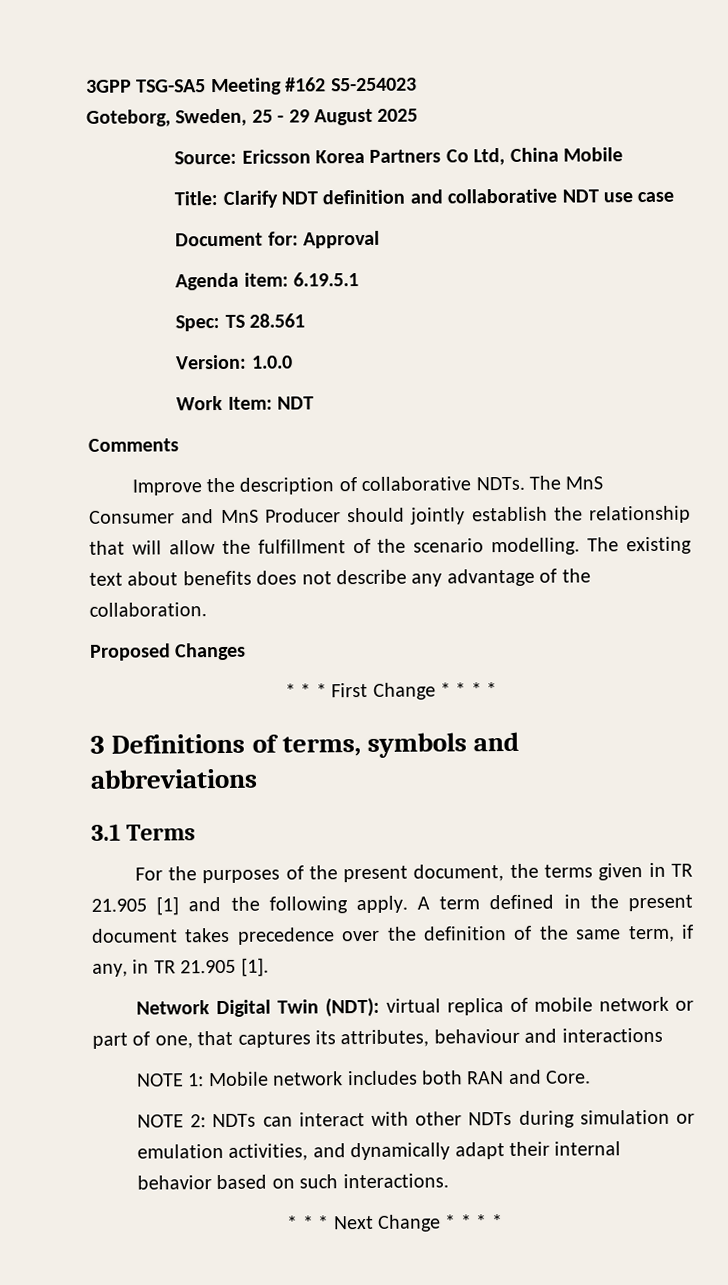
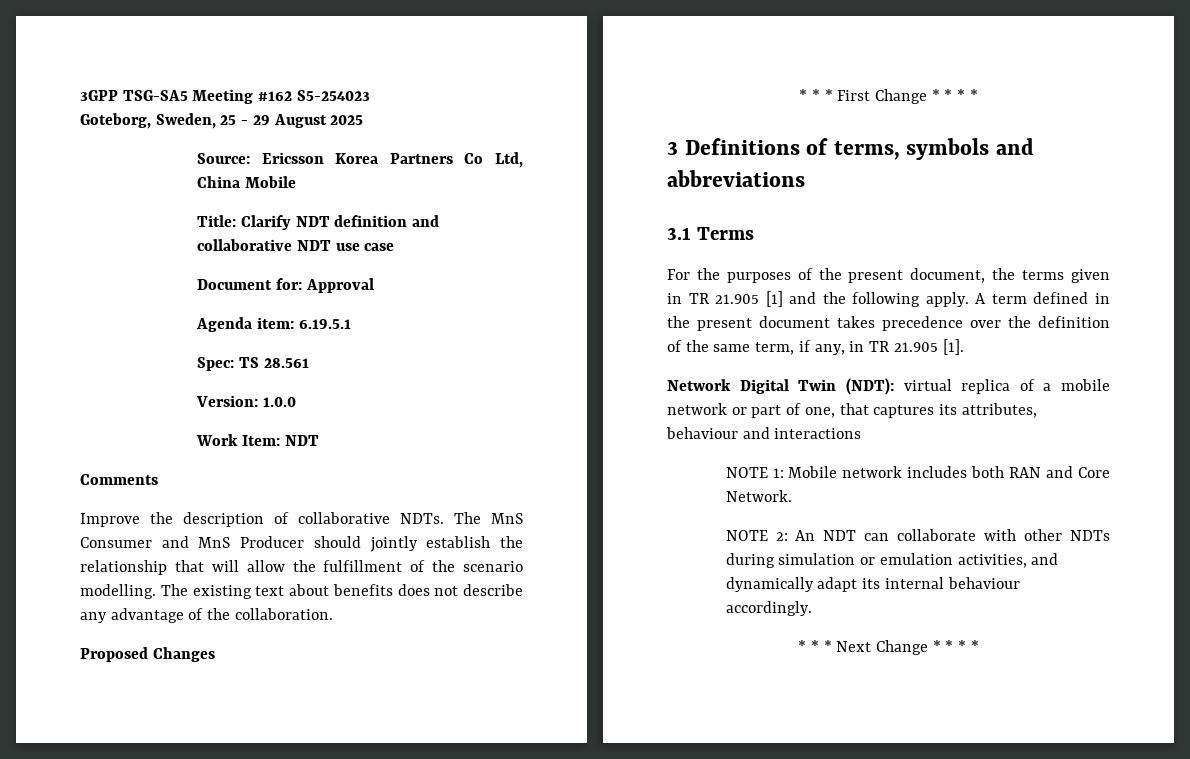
(528, 1004) none -> [1043,383,1052,391] a
[545,1070,592,1084] Core. -> [1078,467,1110,478] [725,490,792,502] Core Network.
[212,1112,365,1128] NDTs can interact -> [795,529,977,541] An NDT can collaborate
[509,1141,622,1156] [137,1173,449,1190] their internal behavior based on such interactions. -> [862,577,1020,589] [725,601,812,616] its internal behaviour accordingly.

